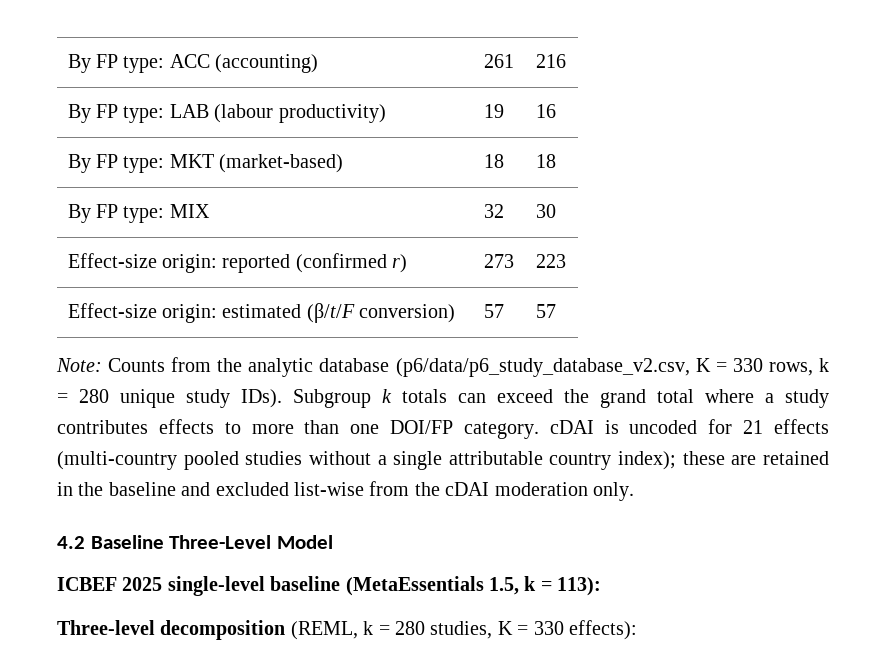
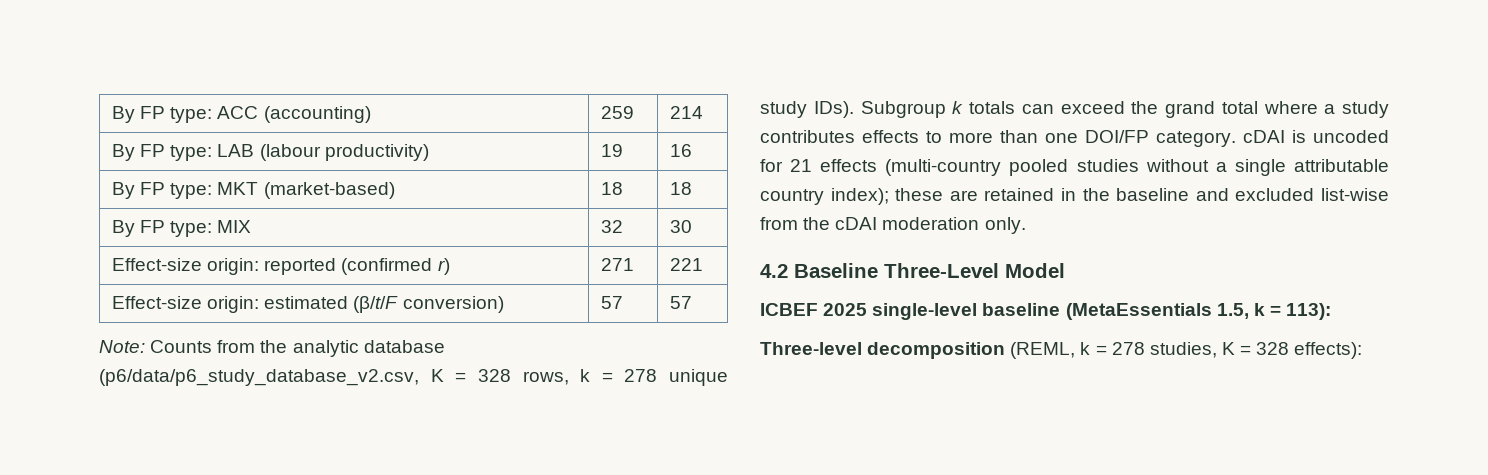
[483,54,514,68] [535,54,566,68] 261 | 216 -> [601,106,635,119] [670,106,704,119] 259 | 214
[483,254,514,268] [535,254,566,268] 273 | 223 -> [601,258,635,271] [670,258,704,271] 271 | 221
[732,358,763,372] 330 -> [477,369,511,382] 328
[79,389,109,403] 280 -> [624,369,658,382] 278
[394,621,425,635] 280 -> [1111,342,1145,355] 278
[533,621,564,635] 330 -> [1256,342,1290,355] 328

